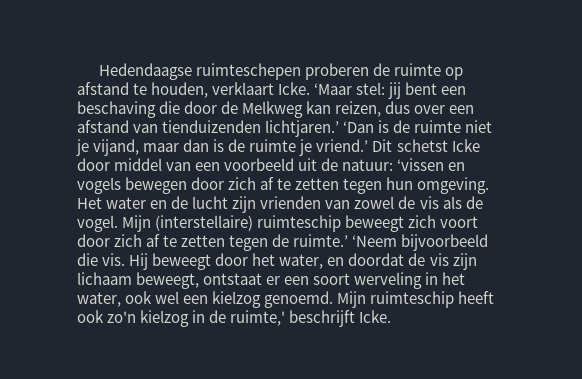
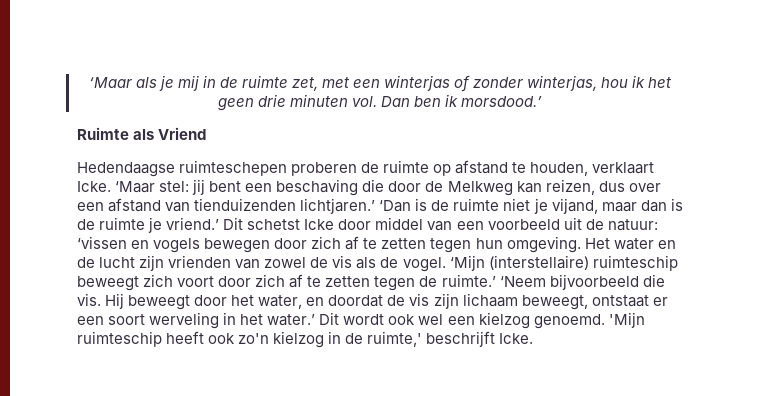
(99, 71) none -> [88,75,673,92] [217,94,543,111] [77,127,207,140] ‘Maar als je mij in de ruimte zet, met een winterjas of zonder winterjas, hou ik het geen drie minuten vol. Dan ben ik morsdood.’ // Ruimte als Vriend //
[122,215,152,232] Mijn -> [449,255,485,271] ‘Mijn
[77,292,121,307] water, -> [267,312,385,326] water.’ Dit wordt
[337,291,367,308] Mijn -> [608,312,645,328] 'Mijn

